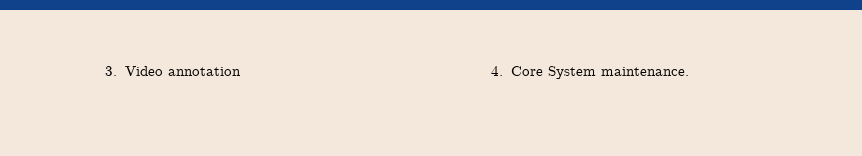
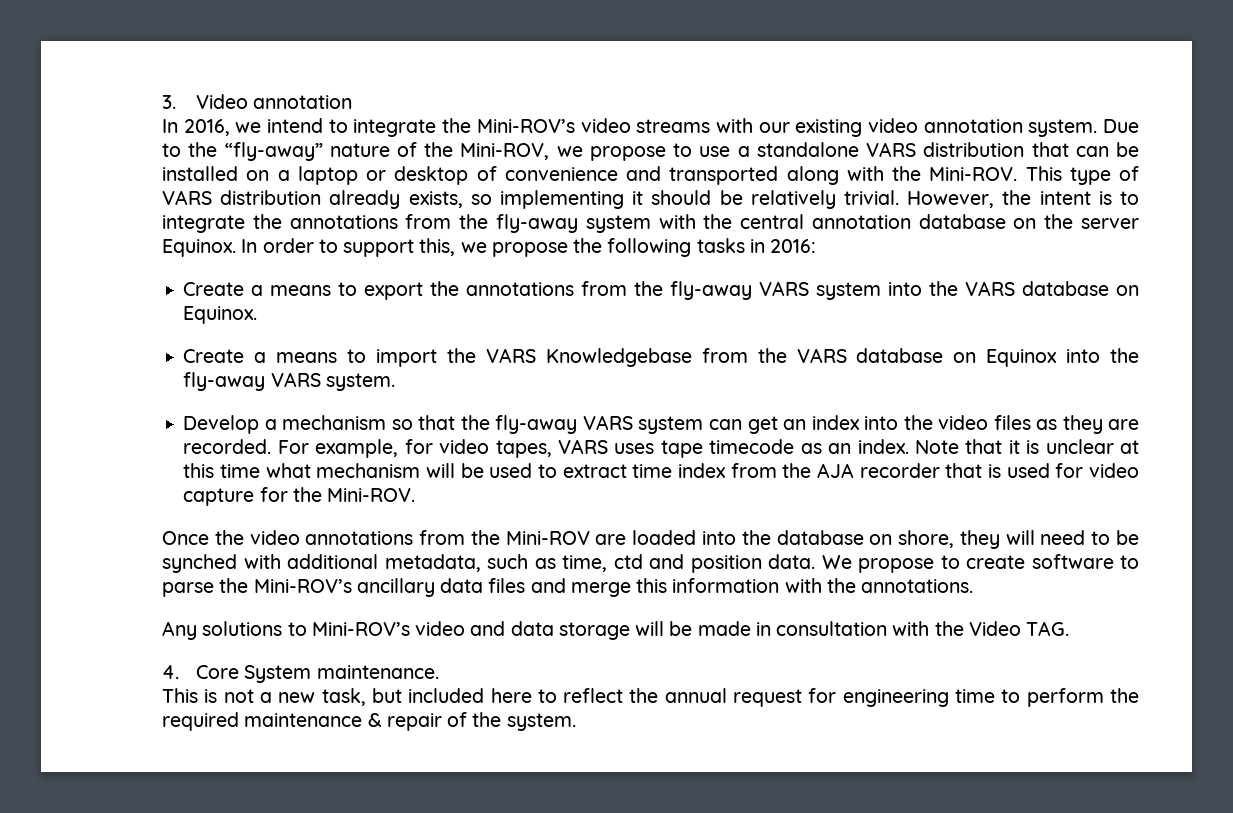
[490,66,690,79] 4. Core System maintenance. -> [162,118,1139,137] [162,142,1139,161] [162,166,1139,185] [162,190,1139,209] [162,214,1139,233] [162,238,817,257] [183,281,1139,300] [183,306,258,324] [183,348,1140,367] [183,372,396,391] [183,415,1139,434] [183,439,1139,458] [183,463,1140,478] [183,487,416,506] [162,530,1139,549] [162,554,1139,573] [162,578,974,597] [162,621,1070,640] [162,665,439,683] [162,688,1140,707] [162,712,576,731] In 2016, we intend to integrate the Mini-ROV’s video streams with our existing video annotation system. Due to the “fly-away” nature of the Mini-ROV, we propose to use a standalone VARS distribution that can be installed on a laptop or desktop of convenience and transported along with the Mini-ROV. This type of VARS distribution already exists, so implementing it should be relatively trivial. However, the intent is to integrate the annotations from the fly-away system with the central annotation database on the server Equinox. In order to support this, we propose the following tasks in 2016: // Create a means to export the annotations from the fly-away VARS system into the VARS database on Equinox. // Create a means to import the VARS Knowledgebase from the VARS database on Equinox into the fly-away VARS system. // Develop a mechanism so that the fly-away VARS system can get an index into the video files as they are recorded. For example, for video tapes, VARS uses tape timecode as an index. Note that it is unclear at this time what mechanism will be used to extract time index from the AJA recorder that is used for video capture for the Mini-ROV. // Once the video annotations from the Mini-ROV are loaded into the database on shore, they will need to be synched with additional metadata, such as time, ctd and position data. We propose to create software to parse the Mini-ROV’s ancillary data files and merge this information with the annotations. // Any solutions to Mini-ROV’s video and data storage will be made in consultation with the Video TAG. // 4. Core System maintenance. // This is not a new task, but included here to reflect the annual request for engineering time to perform the required maintenance & repair of the system.

